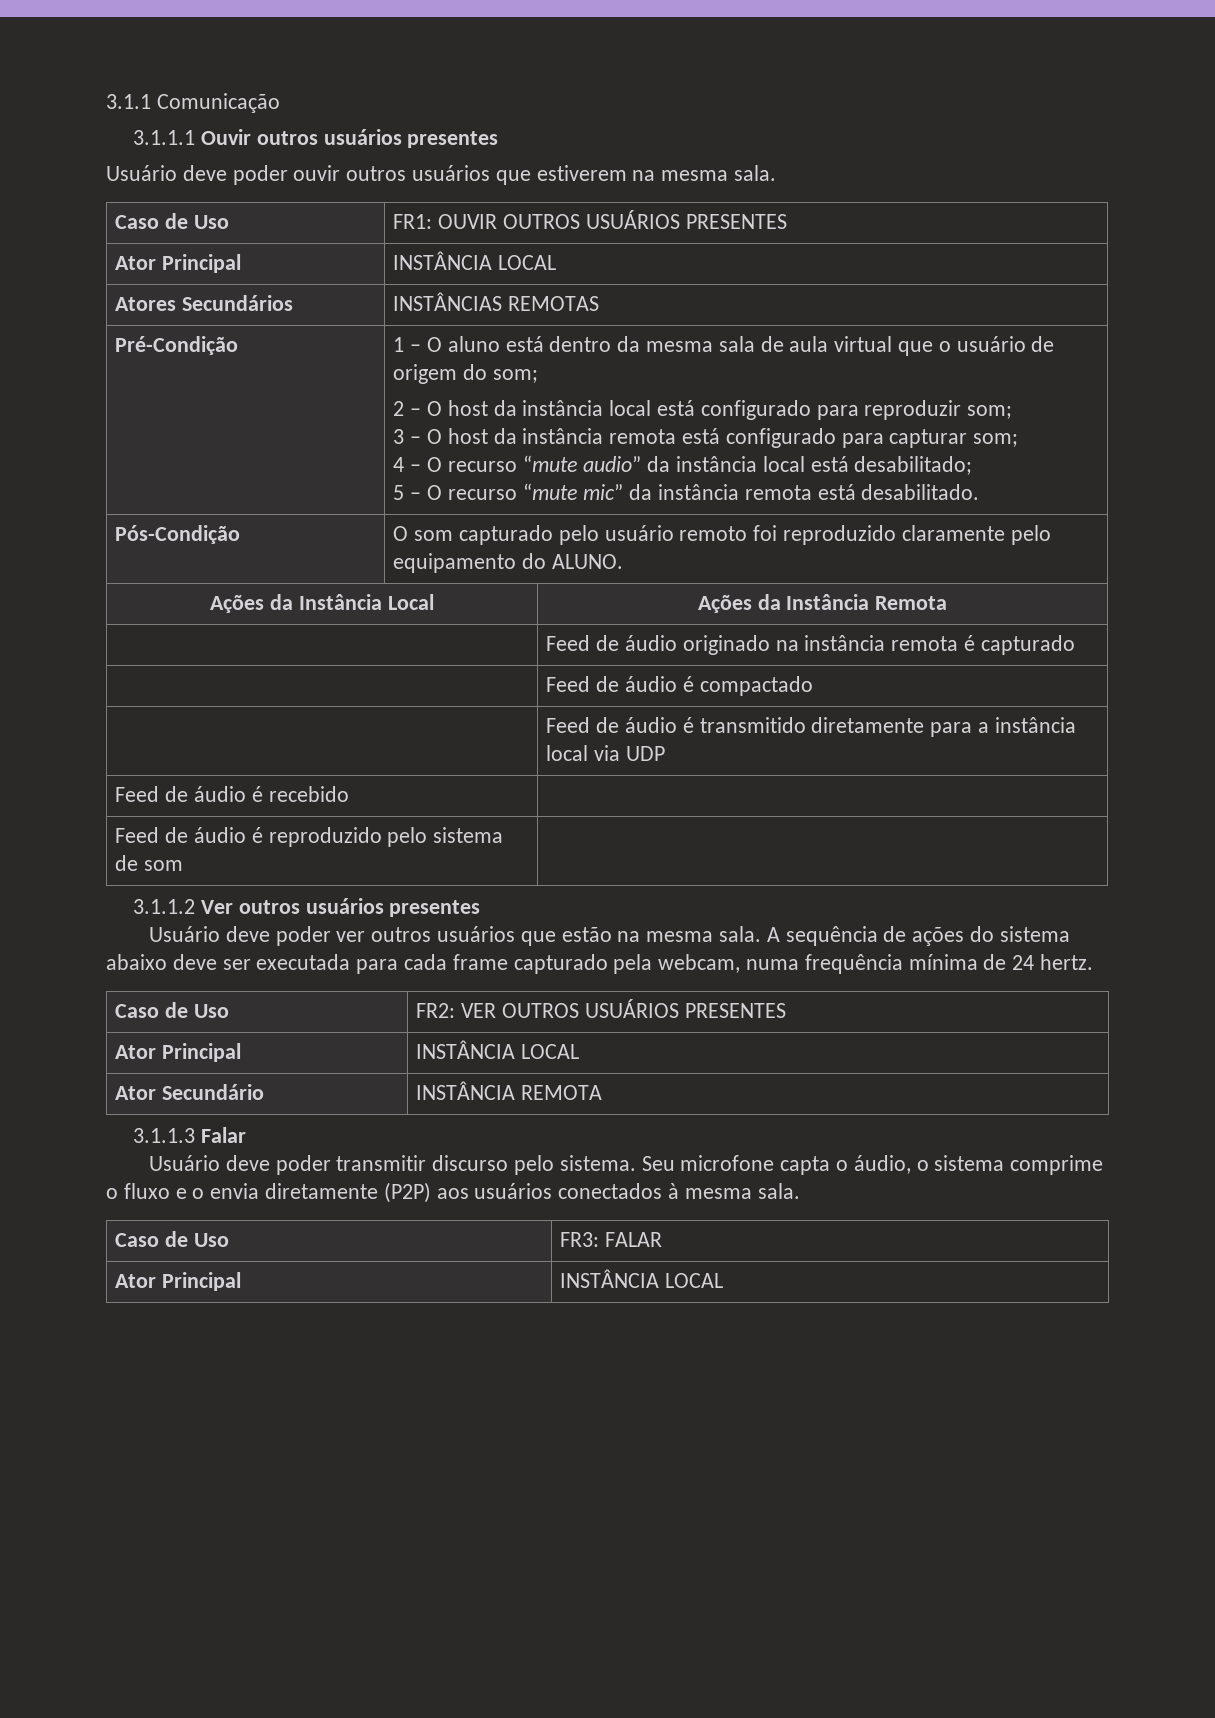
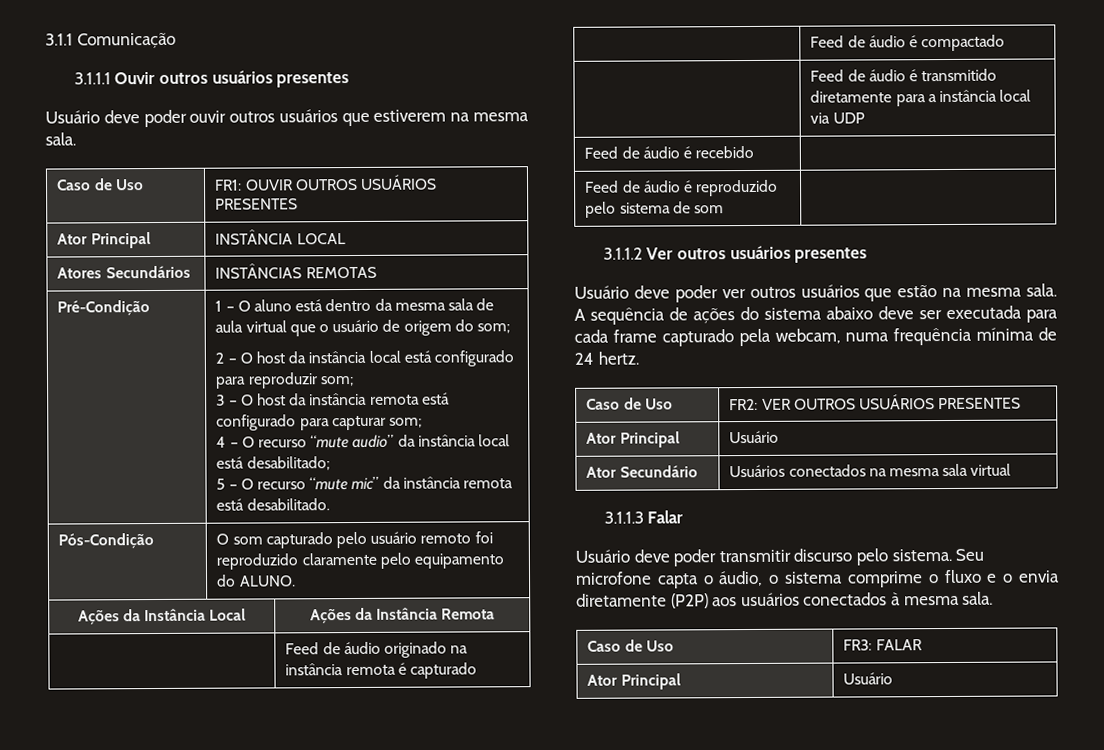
[416,1040,580,1059] INSTÂNCIA LOCAL -> [729,430,780,444] Usuário
[416,1081,603,1100] INSTÂNCIA REMOTA -> [729,463,1012,478] Usuários conectados na mesma sala virtual
[560,1269,724,1288] INSTÂNCIA LOCAL -> [843,672,894,685] Usuário

